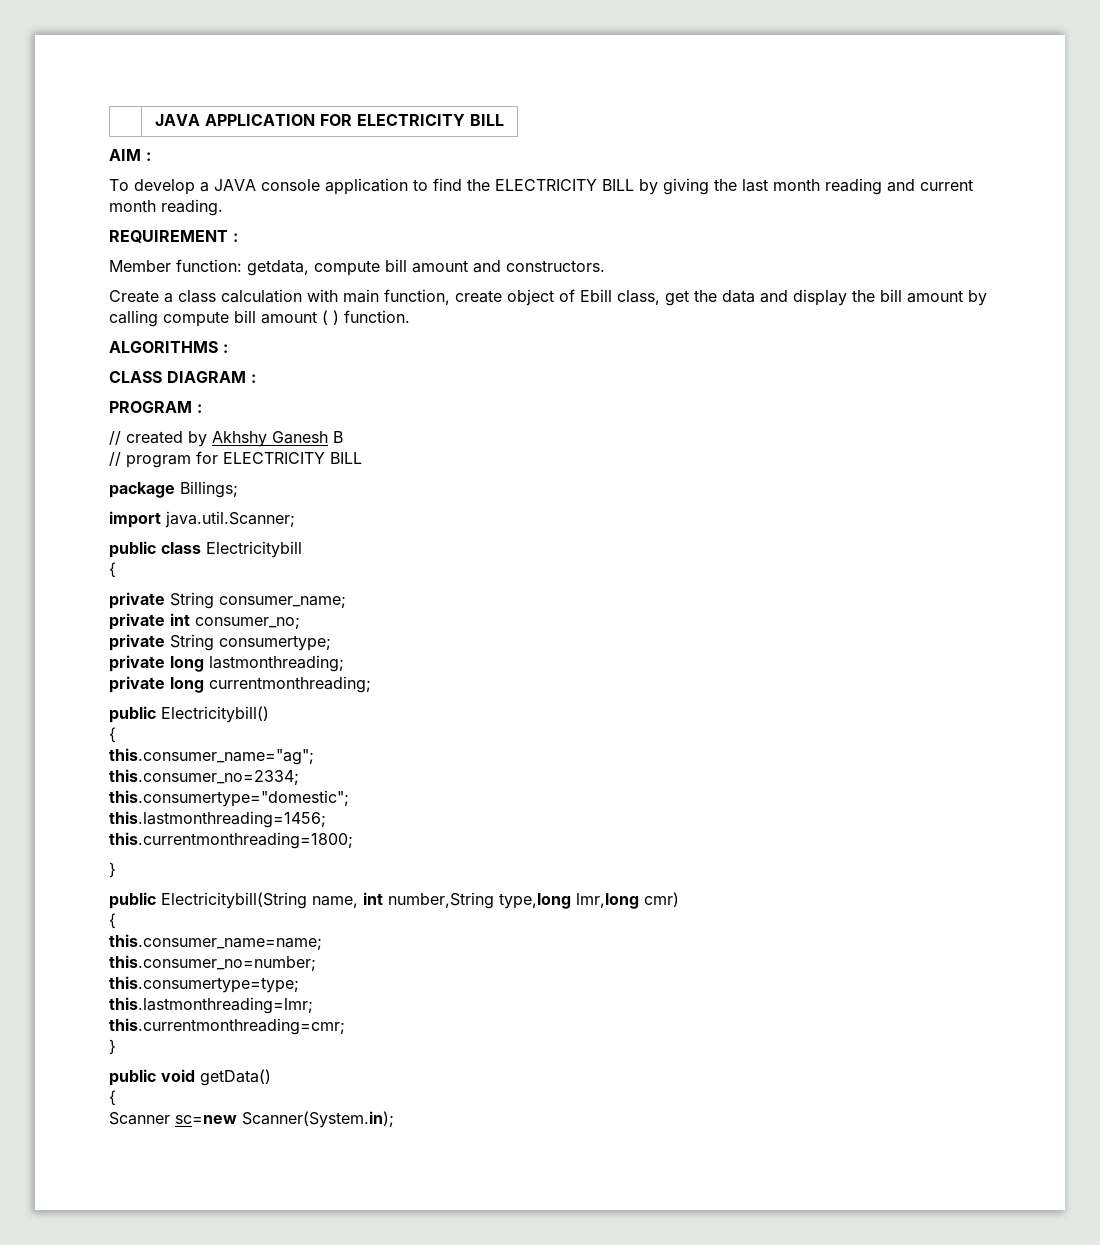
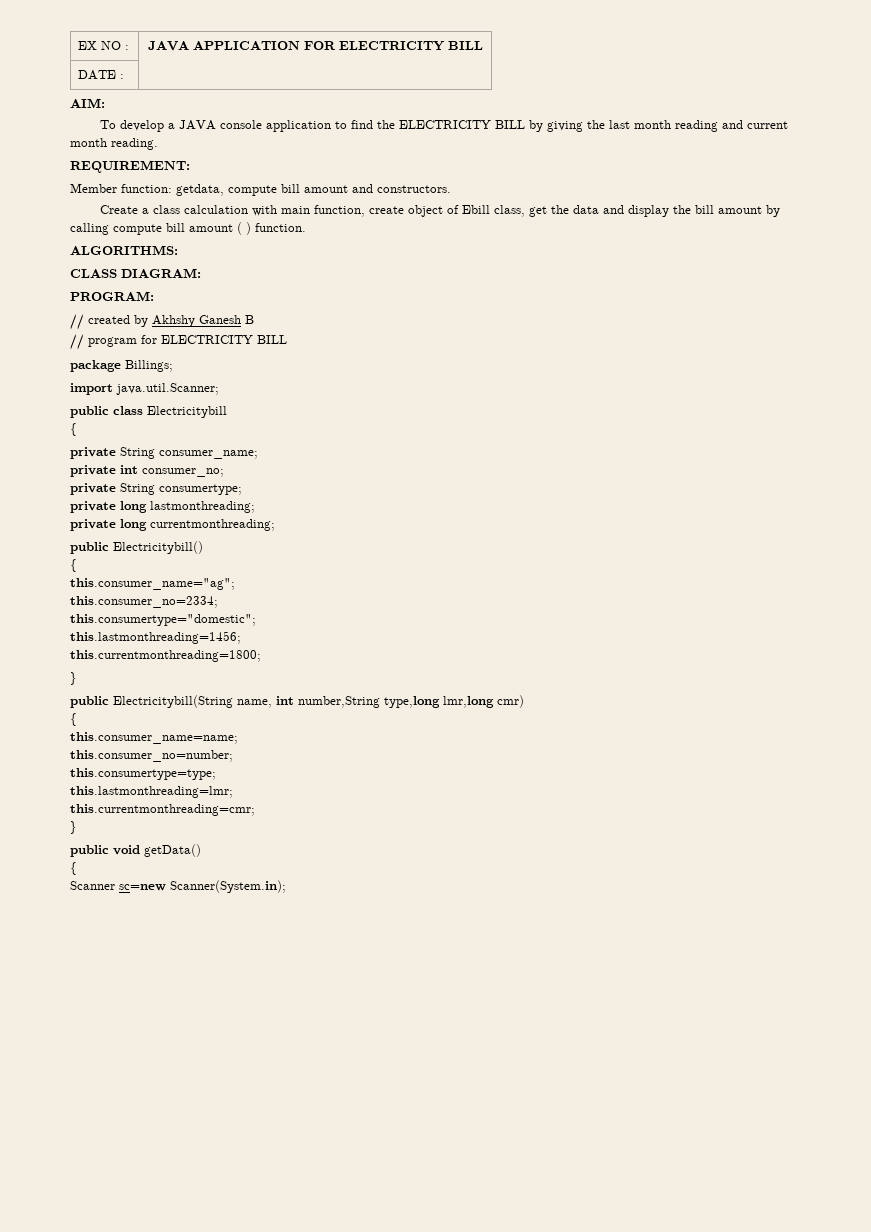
(155, 120) none -> [77,41,129,50] EX NO :
[109,149,151,161] // AIM : -> [77,70,124,80] [70,98,105,108] // DATE : | // AIM:
[109,230,238,243] REQUIREMENT : -> [70,160,190,173] REQUIREMENT:
[109,341,228,353] ALGORITHMS : -> [70,245,178,255] ALGORITHMS:
[167,371,256,383] [109,401,202,413] DIAGRAM : // PROGRAM : -> [121,268,201,278] [70,291,154,301] DIAGRAM: // PROGRAM:

